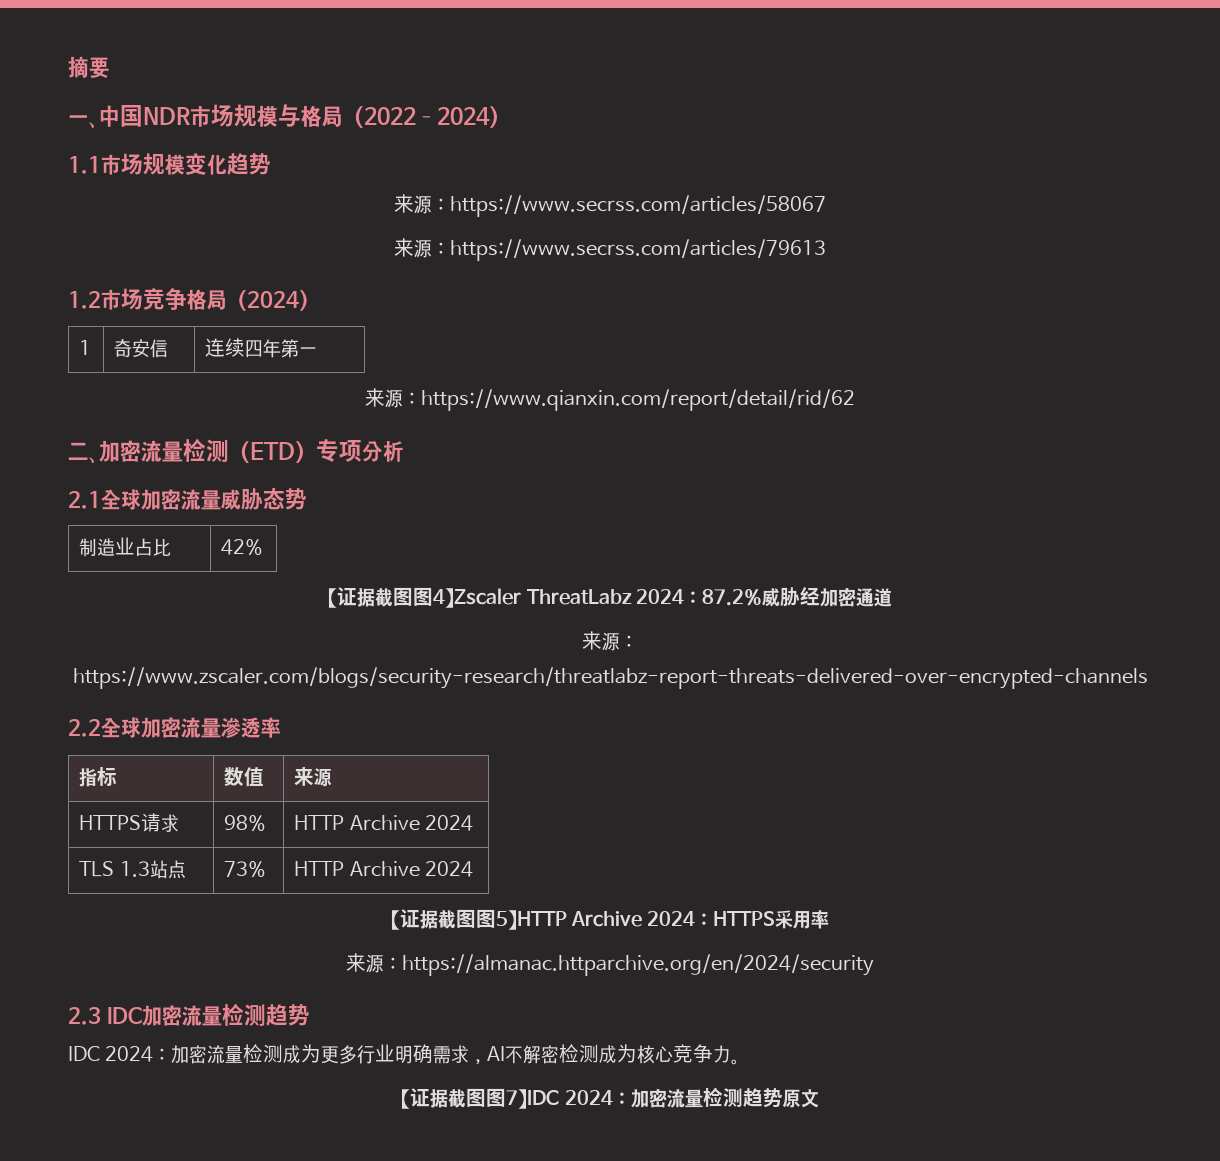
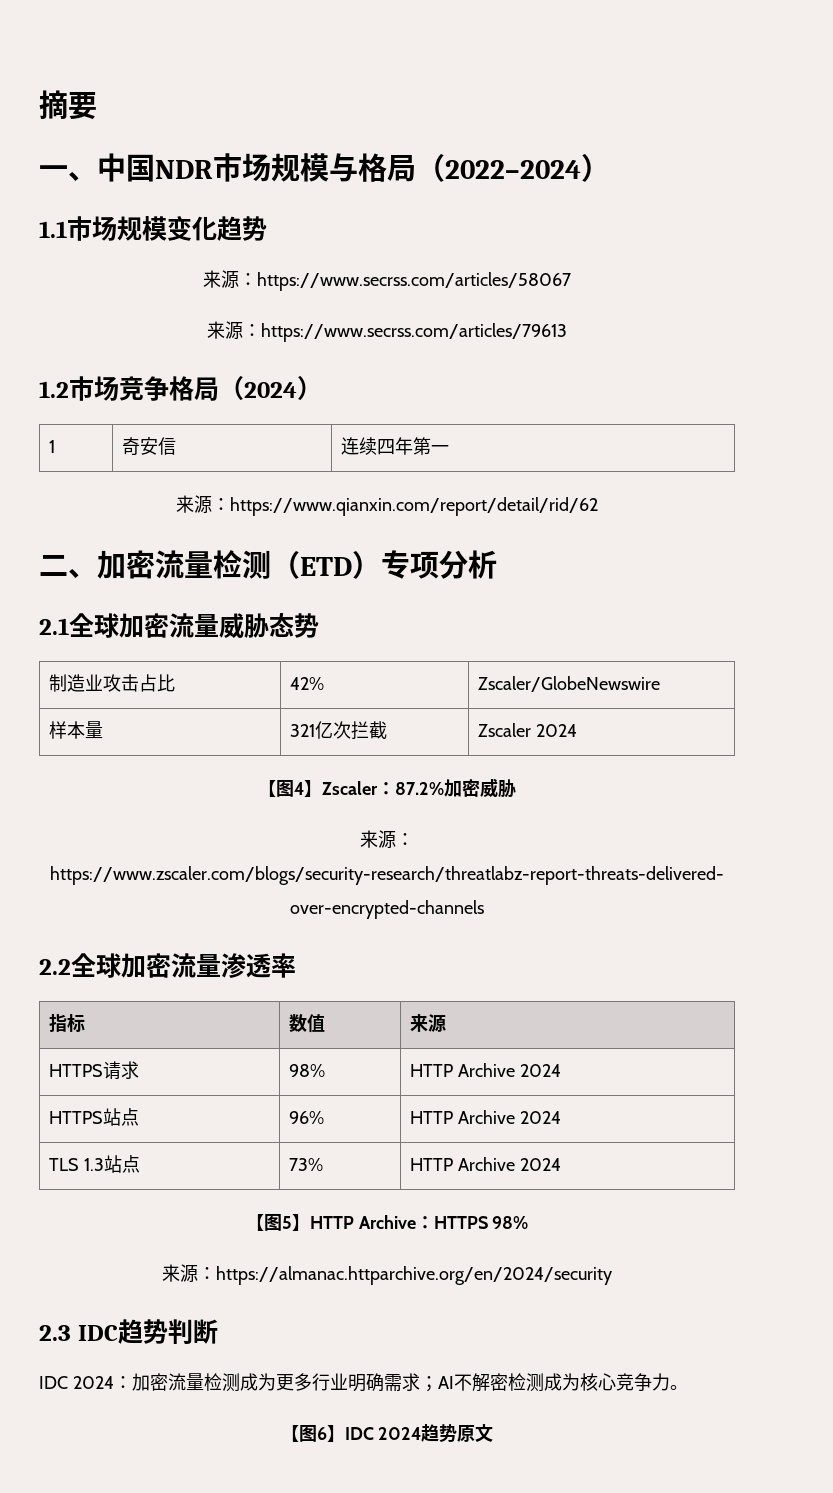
(136, 546) none -> [103,674,140,692] 攻击
[328,587,414,608] // 【证据截图 -> [478,676,661,692] [49,721,104,739] [290,721,388,739] [478,723,577,737] [258,780,276,797] | Zscaler/GlobeNewswire // 样本量 | 321亿次拦截 | Zscaler 2024 // 【
[526,587,892,607] ThreatLabz 2024：87.2%威胁经加密通道 -> [377,778,516,798] ：87.2%加密威胁
(473, 823) none -> [49,1108,140,1126] [289,1111,325,1124] [410,1110,561,1124] // HTTPS站点 | 96% | HTTP Archive 2024
[399,909,476,929] 证据截图 -> (264, 1222) none
[647,910,830,929] 2024：HTTPS采用率 -> [415,1216,529,1229] ：HTTPS 98%
[141,1003,310,1026] 加密流量检测趋势 -> [117,1319,218,1345] 趋势判断
[469,1059,488,1065] ， -> [419,1376,438,1392] ；
[410,1087,743,1109] 证据截图图7】IDC 2024：加密流量检测 -> [298,1425,422,1442] 图6】IDC 2024

